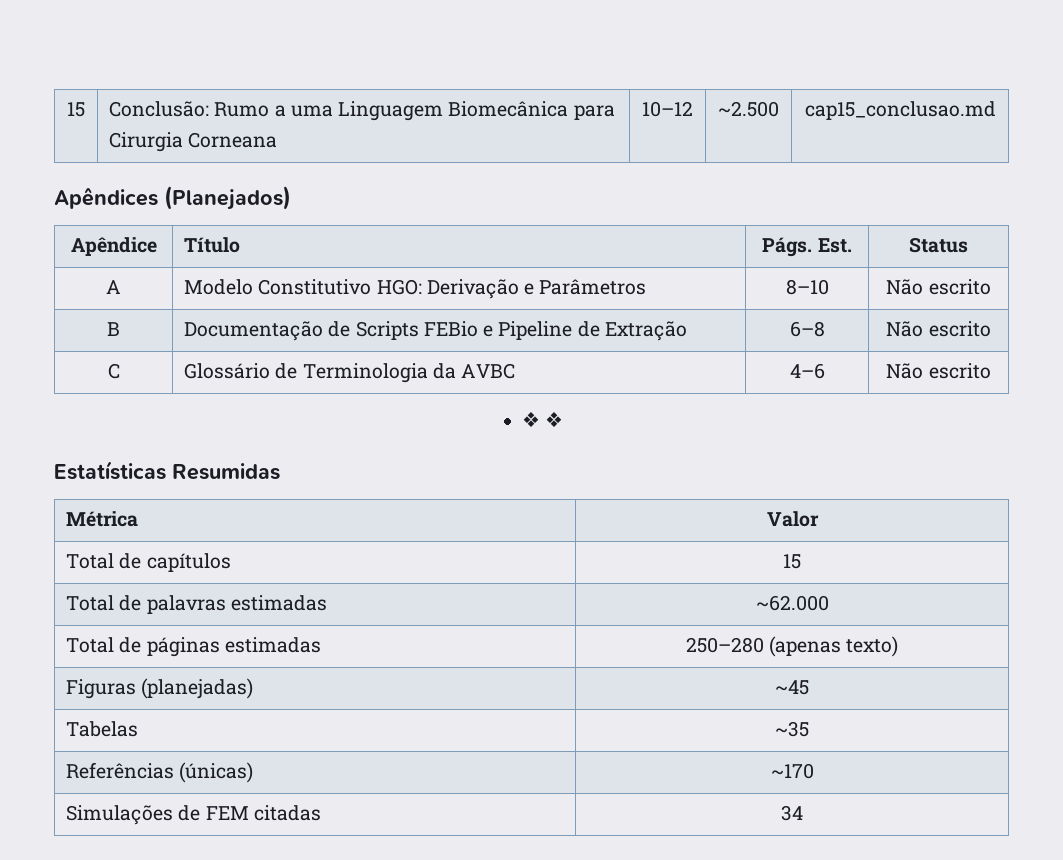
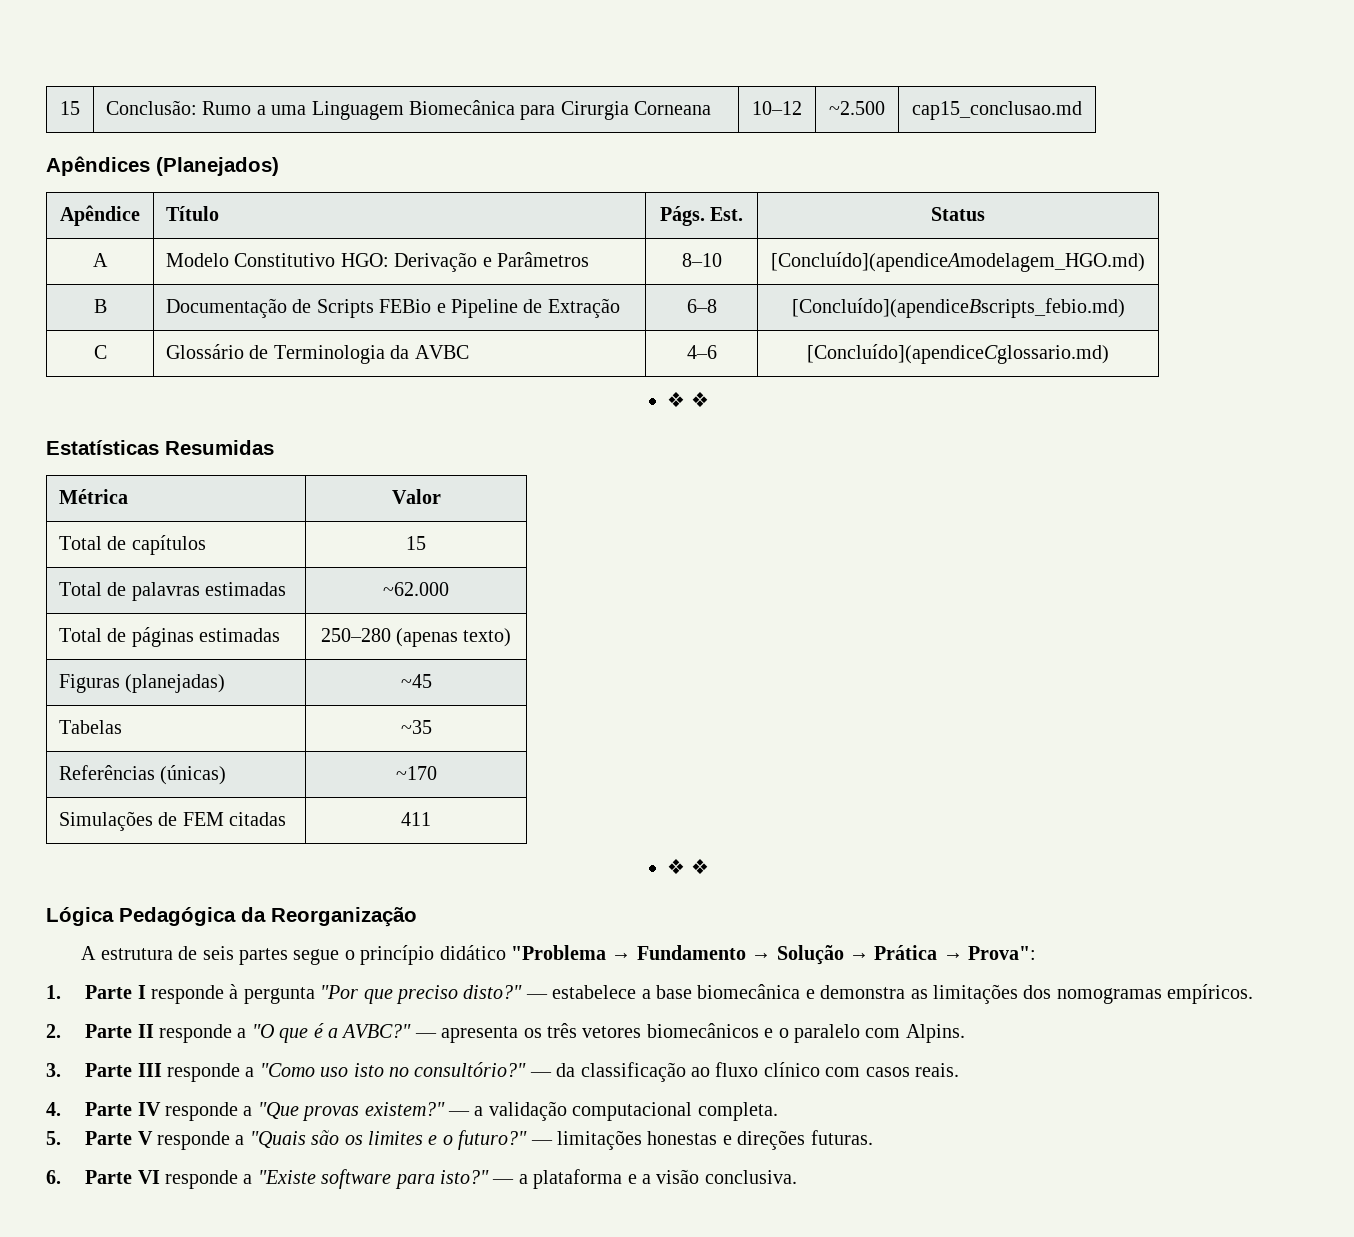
[886,279,991,295] Não escrito -> [771,252,1145,272] [Concluído](apendiceAmodelagem_HGO.md)
[886,321,991,337] Não escrito -> [791,298,1125,318] [Concluído](apendiceBscripts_febio.md)
[886,363,991,379] Não escrito -> [807,344,1109,364] [Concluído](apendiceCglossario.md)
[781,805,803,821] 34 -> [401,812,431,826] [667,859,709,874] [46,907,417,927] [81,945,1037,965] [46,984,1254,1004] [46,1023,965,1043] [46,1062,959,1082] [46,1101,778,1121] [46,1130,873,1150] [46,1169,797,1189] 411 // ❖ ❖ // Lógica Pedagógica da Reorganização // A estrutura de seis partes segue o princípio didático "Problema → Fundamento → Solução → Prática → Prova": // 1. Parte I responde à pergunta "Por que preciso disto?" — estabelece a base biomecânica e demonstra as limitações dos nomogramas empíricos. // 2. Parte II responde a "O que é a AVBC?" — apresenta os três vetores biomecânicos e o paralelo com Alpins. // 3. Parte III responde a "Como uso isto no consultório?" — da classificação ao fluxo clínico com casos reais. // 4. Parte IV responde a "Que provas existem?" — a validação computacional completa. // 5. Parte V responde a "Quais são os limites e o futuro?" — limitações honestas e direções futuras. // 6. Parte VI responde a "Existe software para isto?" — a plataforma e a visão conclusiva.

